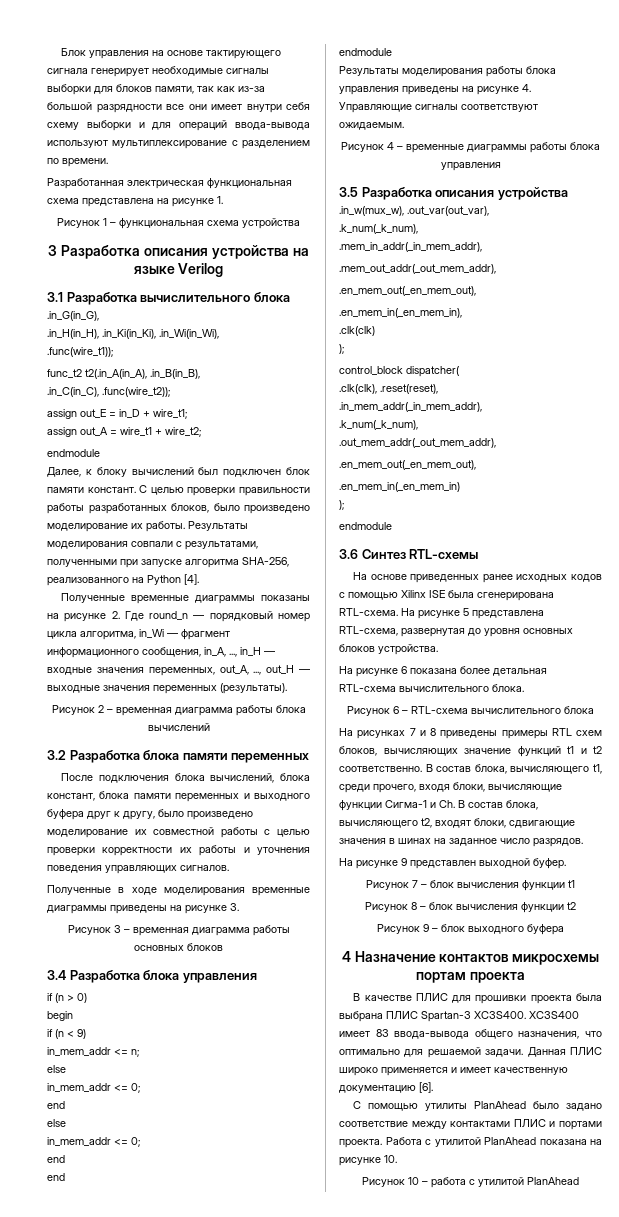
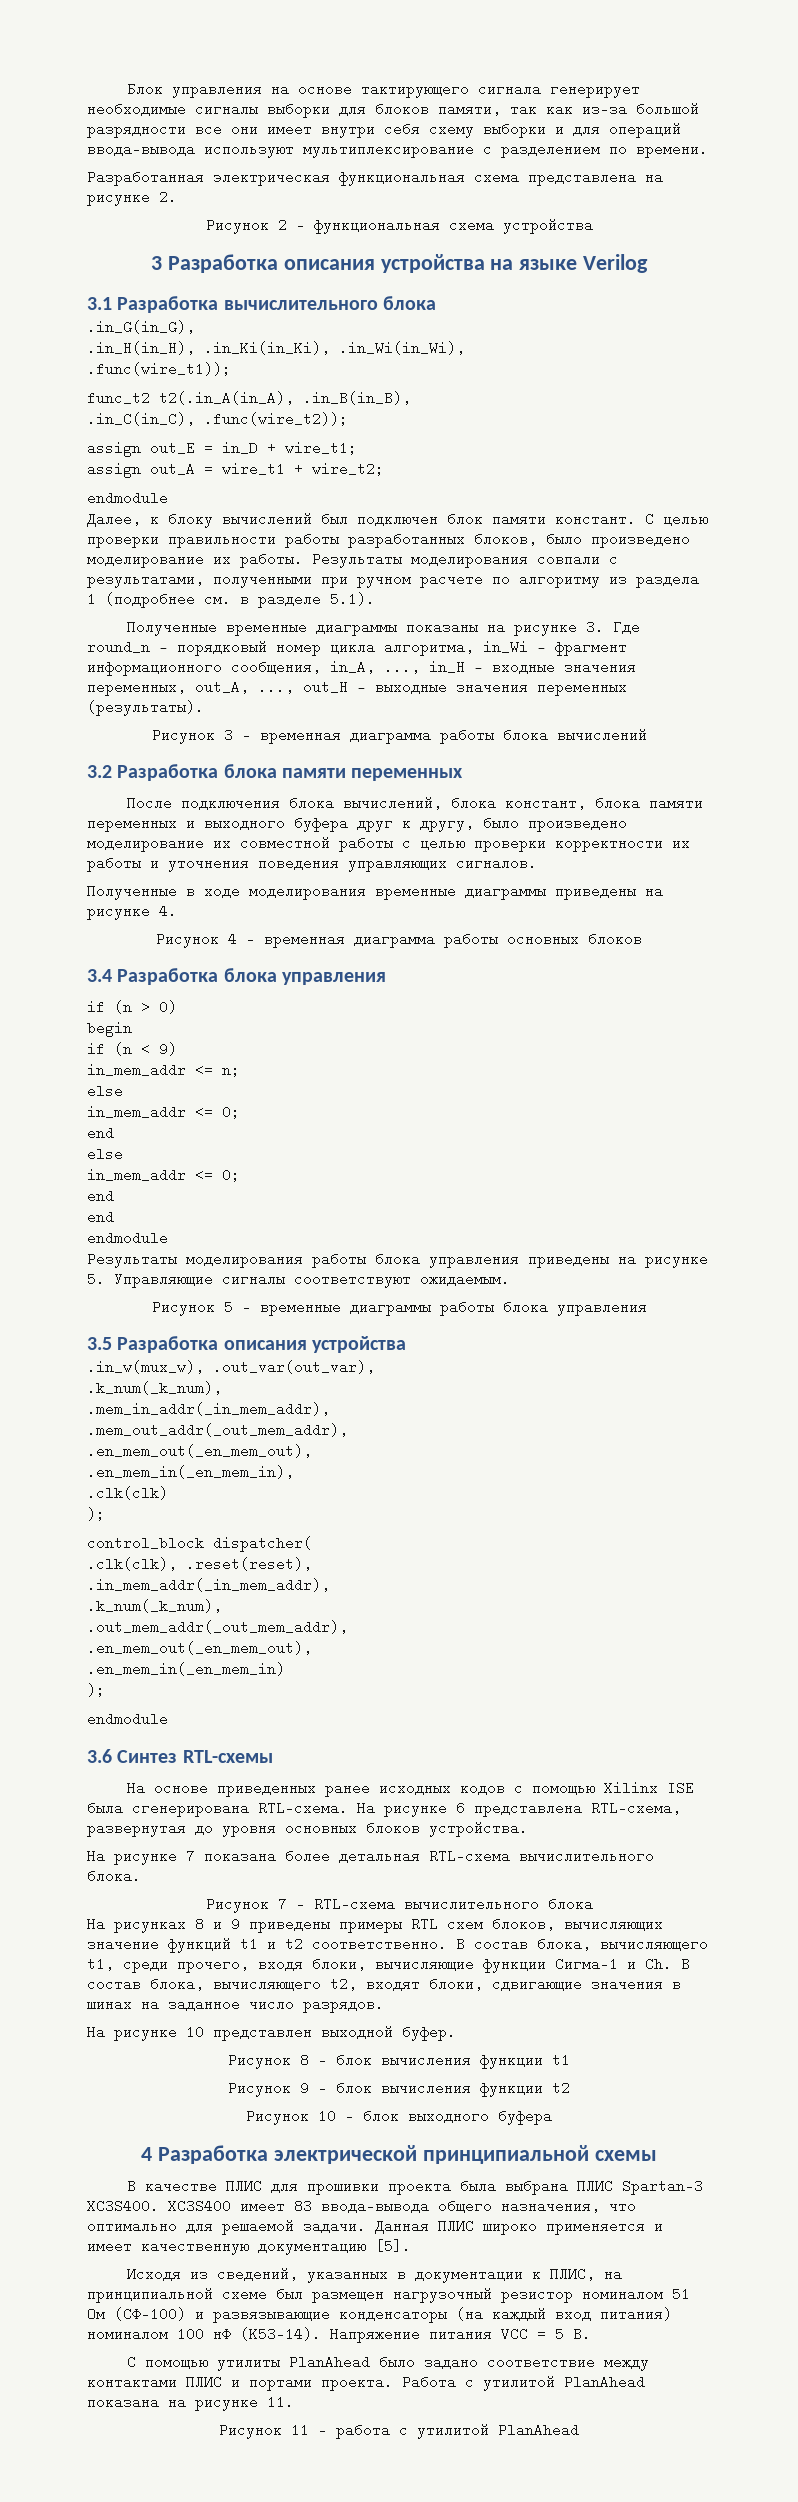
[217,196,223,204] [57,218,107,228] 1. // Рисунок 1 -> [159,190,177,204] [205,216,287,234] 2. // Рисунок 2
[141,557,289,568] [47,574,199,586] запуске алгоритма SHA-256, реализованного на Python [4]. -> [357,570,699,588] [87,590,375,608] ручном расчете по алгоритму из раздела 1 (подробнее см. в разделе 5.1).
[111,611,120,619] 2. -> [586,620,605,634] 3.
[97,705,104,713] 2 -> [223,728,233,742] 3
[230,903,239,911] [67,925,121,935] 3. // Рисунок 3 -> [159,904,177,918] [156,930,237,948] 4. // Рисунок 4
[522,84,531,92] 4. -> [87,1272,105,1286] 5.
[387,142,394,150] 4 -> [223,1300,233,1314] 5
[463,608,469,616] 5 -> [456,1801,465,1815] 6
[401,666,407,674] 6 -> [186,1849,195,1863] 7
[393,706,399,714] 6 -> [277,1897,287,1911] 7
[409,728,436,736] 7 и 8 -> [195,1915,240,1932] 8 и 9
[401,858,407,866] 9 -> [186,2025,204,2039] 10
[412,880,418,888] 7 -> [300,2053,309,2067] 8
[411,902,417,910] 8 -> [300,2081,309,2095] 9
[423,924,429,932] 9 -> [318,2109,336,2123] 10
[354,951,600,965] [416,972,525,983] Назначение контактов микросхемы портам проекта -> [158,2145,657,2164] Разработка электрической принципиальной схемы
[419,1082,433,1093] [6]. -> [375,2239,411,2253] [127,2265,623,2283] [87,2285,690,2303] [87,2305,672,2323] [87,2325,591,2343] [5]. // Исходя из сведений, указанных в документации к ПЛИС, на принципиальной схеме был размещен нагрузочный резистор номиналом 51 Ом (CФ-100) и развязывающие конденсаторы (на каждый вход питания) номиналом 100 нФ (К53-14). Напряжение питания VCC = 5 В.
[384,1155,397,1163] [362,1177,419,1187] 10. // Рисунок 10 -> [267,2395,294,2409] [219,2421,309,2439] 11. // Рисунок 11

